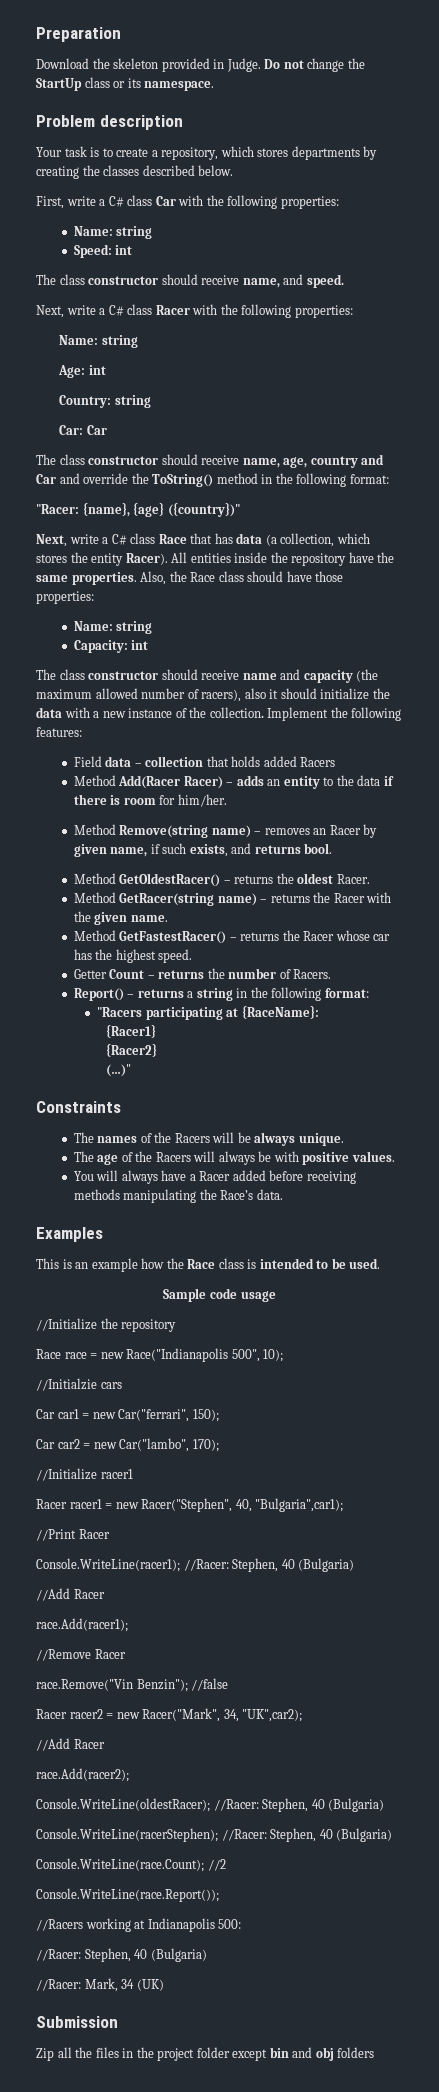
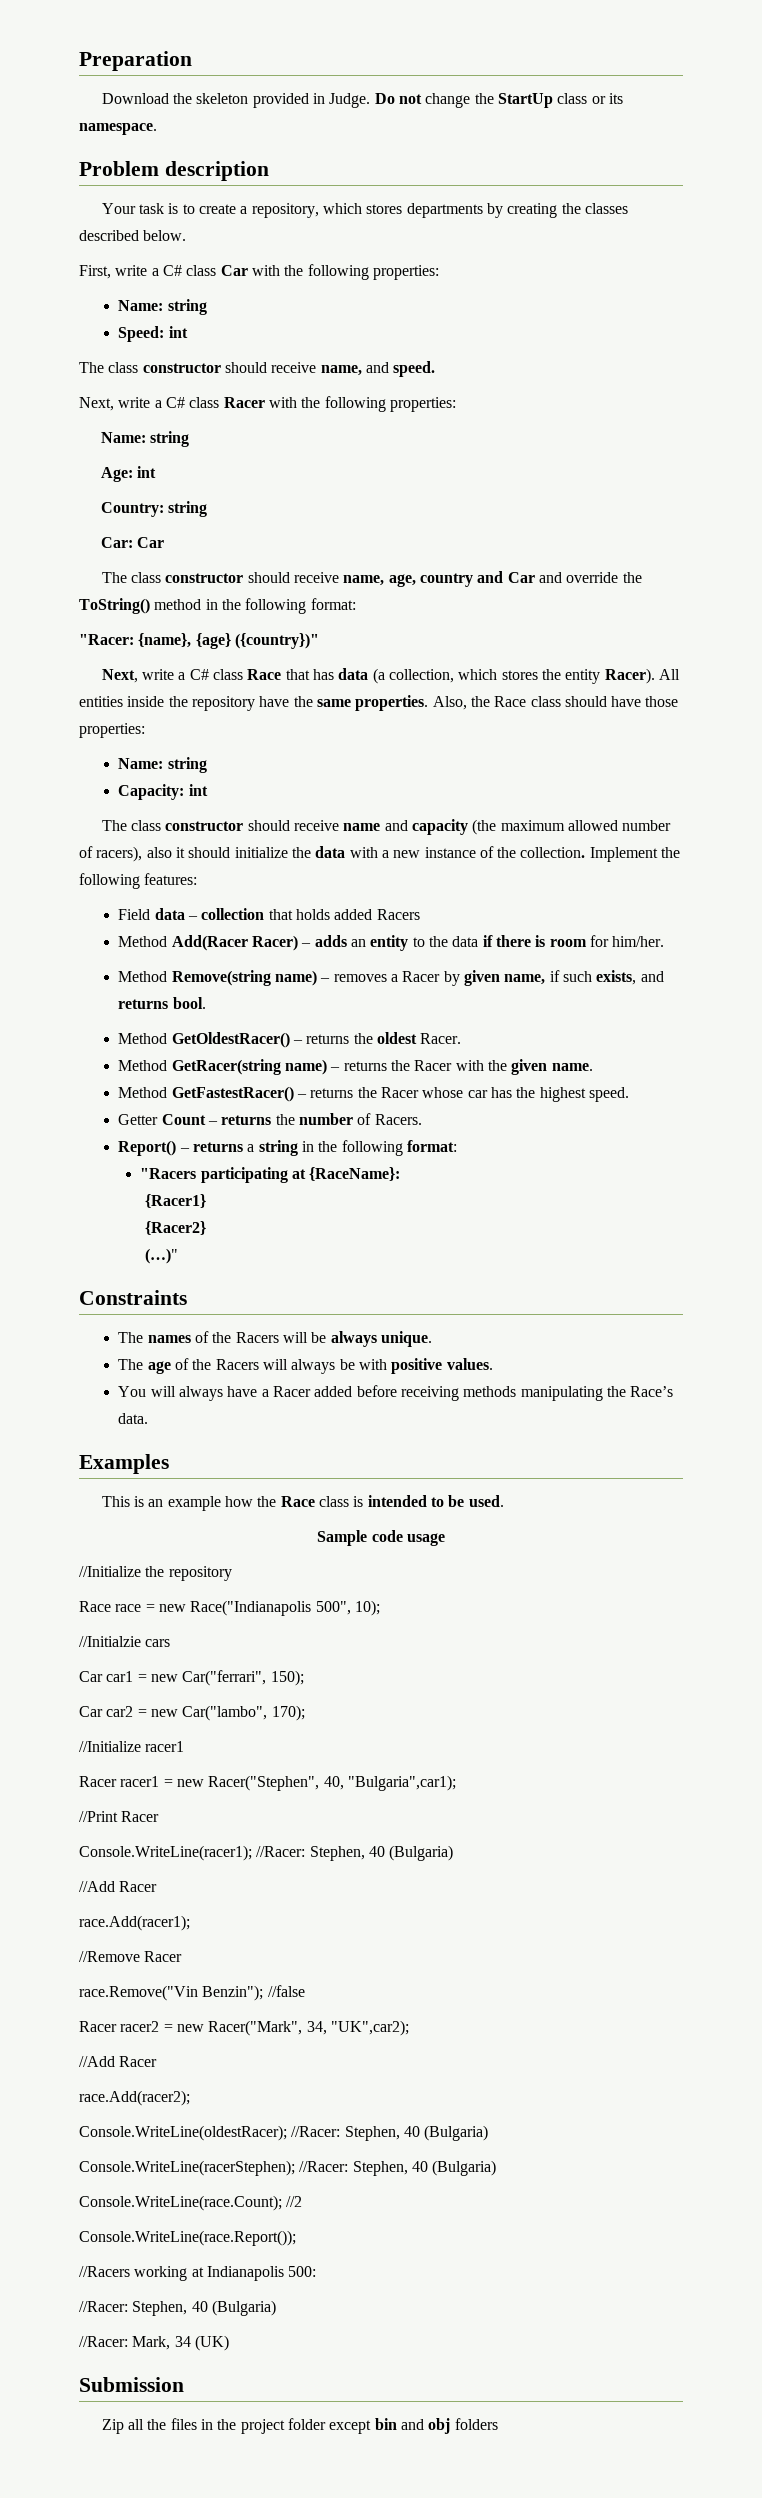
[313,828,327,835] an -> [391,974,399,982] a

